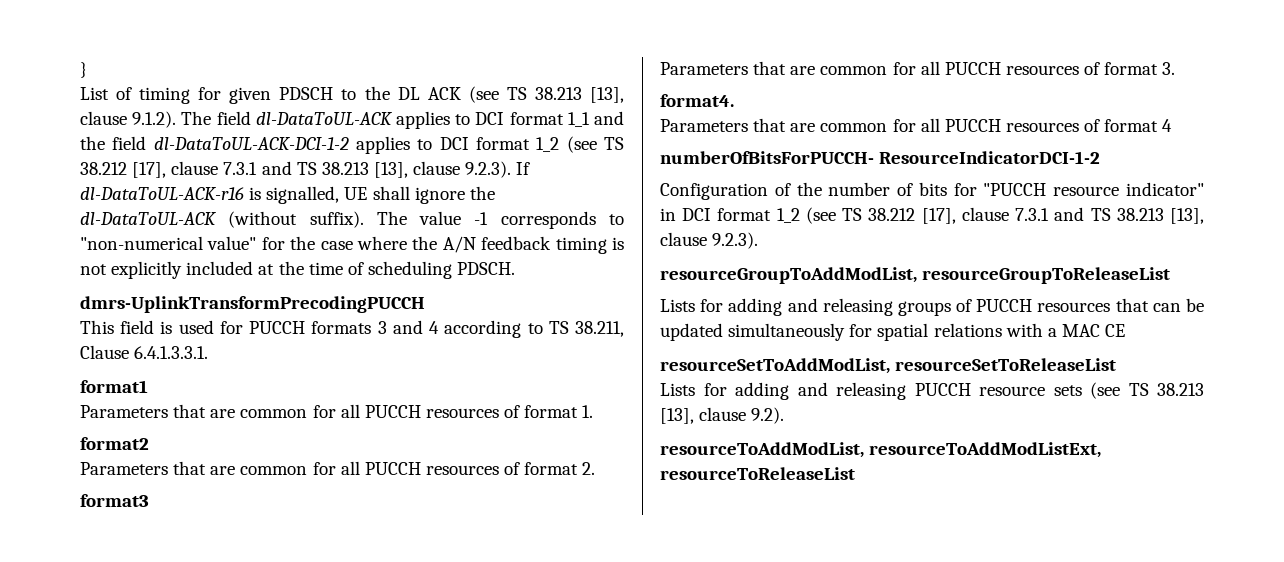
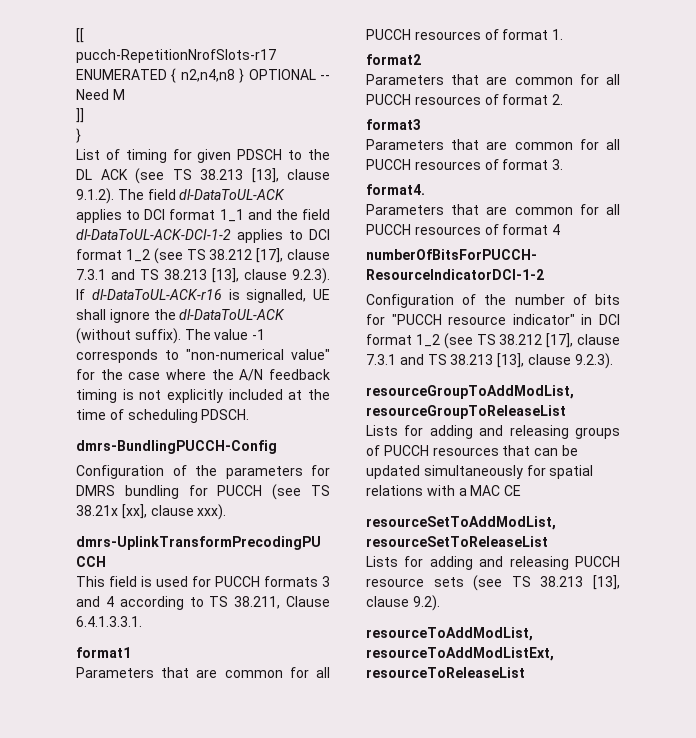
(80, 70) none -> [76,28,84,43] [76,49,276,63] [76,68,330,83] [76,89,125,100] [76,108,84,123] [[ // pucch-RepetitionNrofSlots-r17 ENUMERATED { n2,n4,n8 } OPTIONAL -- Need M // ]] //
(516, 268) none -> [76,440,277,454] [76,465,330,479] [76,484,330,500] [76,504,227,520] // dmrs-BundlingPUCCH-Config // Configuration of the parameters for DMRS bundling for PUCCH (see TS 38.21x [xx], clause xxx).

